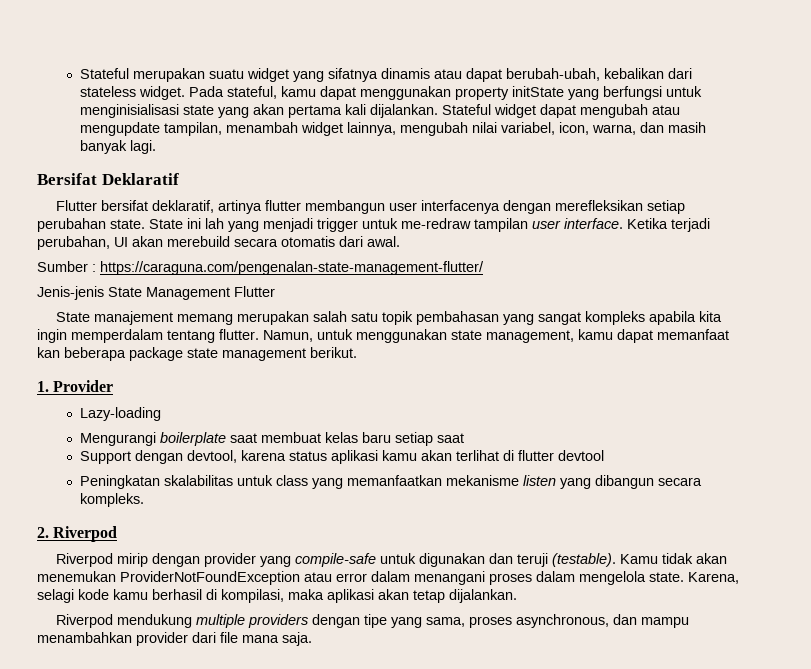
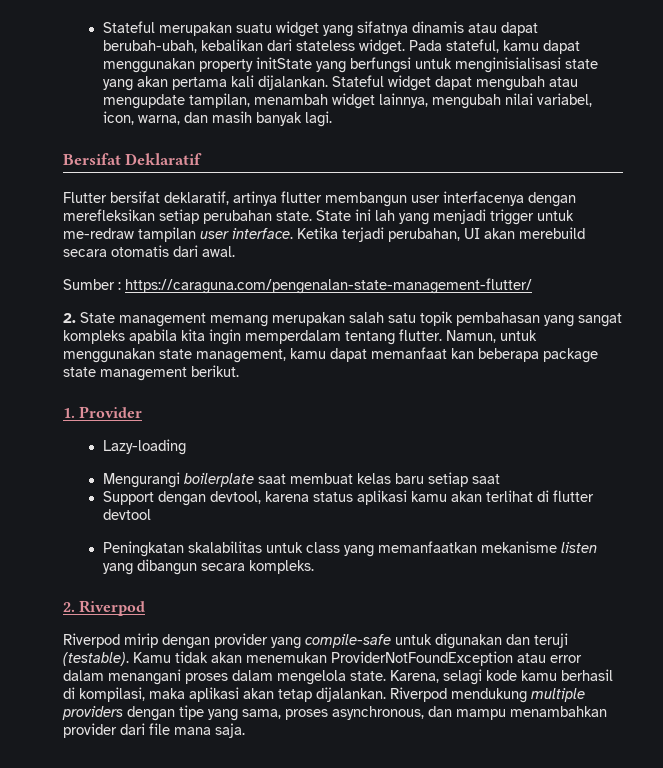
[37,286,275,300] [56,311,174,325] Jenis-jenis State Management Flutter // State manajement -> [63,312,206,327] 2. State management
(517, 596) // -> (386, 694) none

